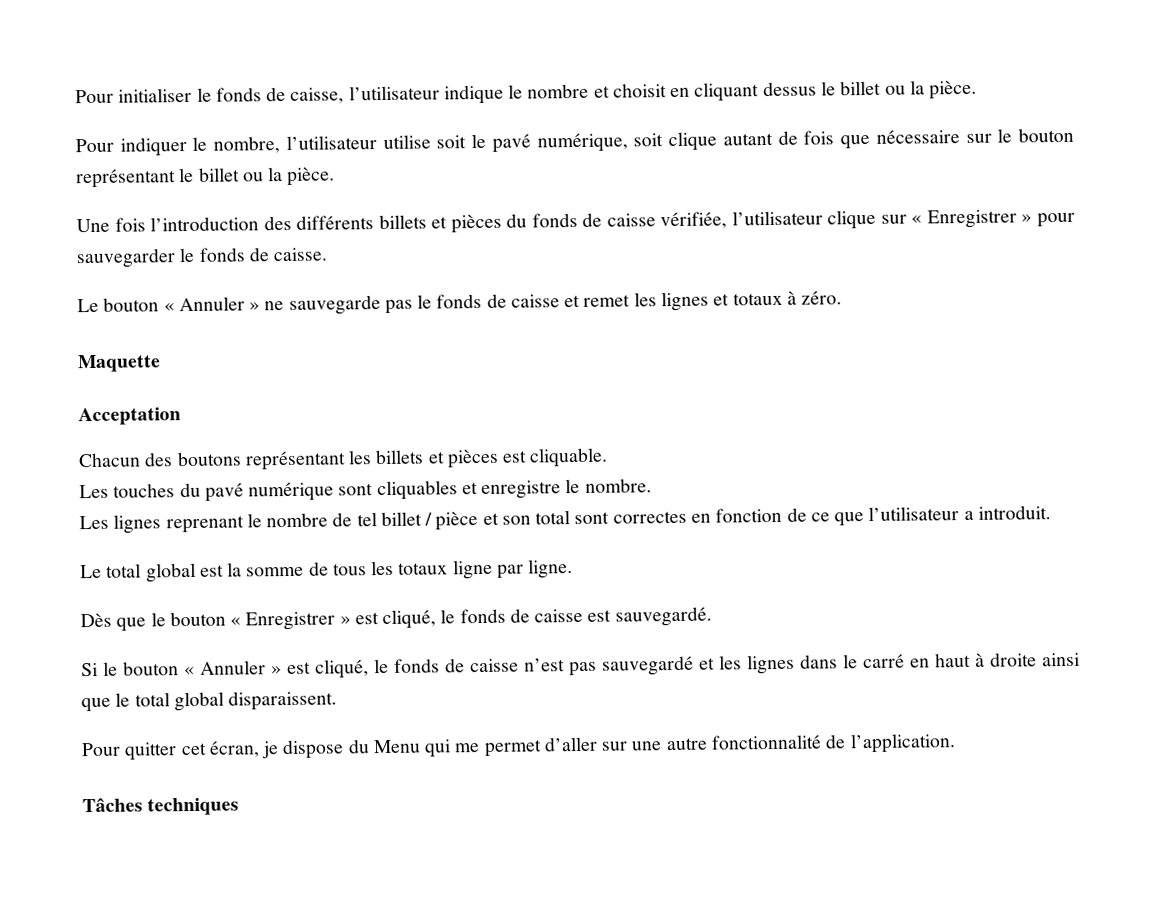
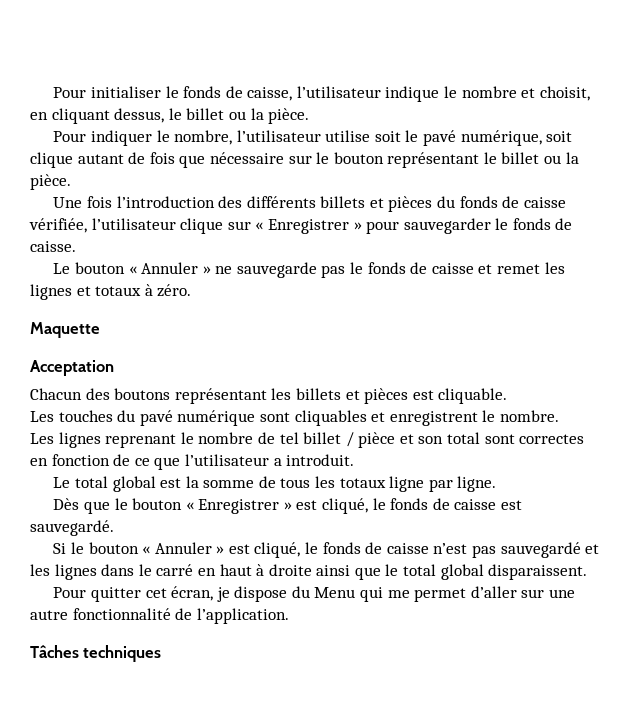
[612,83,667,98] choisit -> [539,86,590,101] choisit,
[762,81,817,97] dessus -> [114,108,165,123] dessus,
[481,480,562,499] enregistre -> [389,411,478,426] enregistrent

